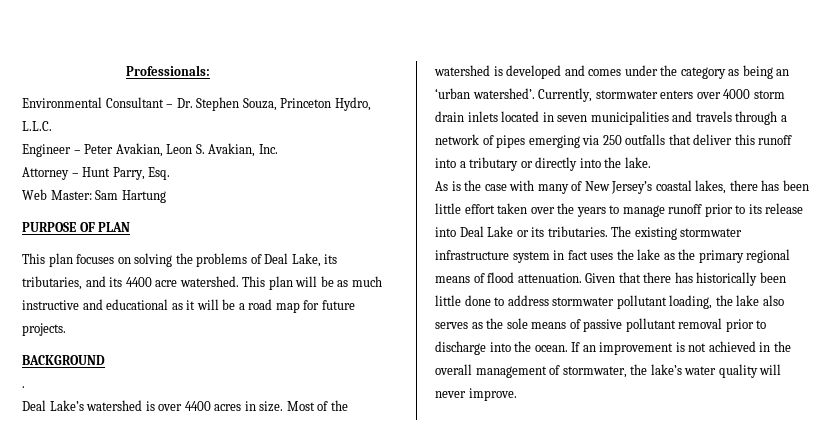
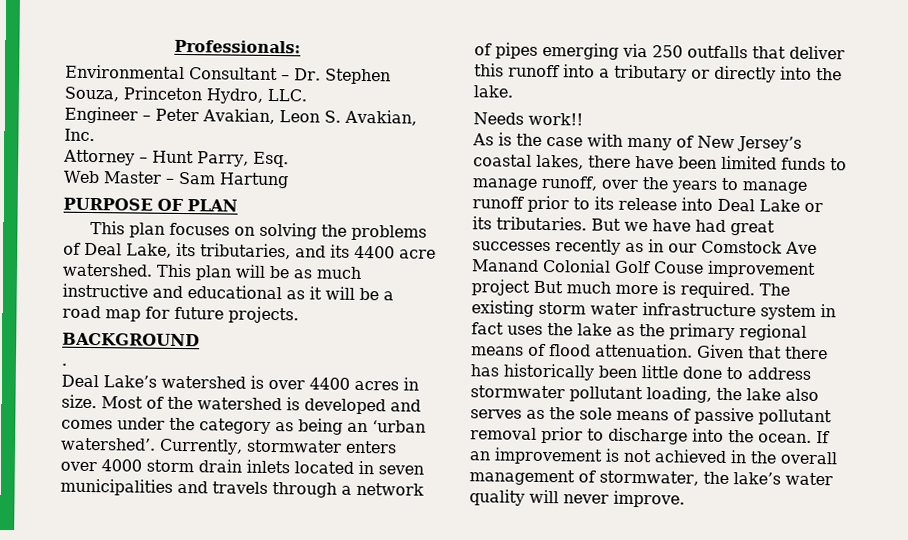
[22,121,52,131] L.L.C. -> [267,88,307,102] LLC.
[50,190,92,200] Master: -> [102,171,174,184] Master –
(651, 162) none -> [473,112,583,126] // Needs work!!
[761,180,809,191] [435,203,528,214] has been little effort taken -> [635,155,847,171] [472,175,598,191] have been limited funds to manage runoff,
[611,226,743,240] The existing stormwater -> [591,218,775,236] [472,239,817,255] [471,258,816,278] [471,279,790,299] [471,300,638,317] But we have had great successes recently as in our Comstock Ave Manand Colonial Golf Couse improvement project But much more is required. The existing storm water

